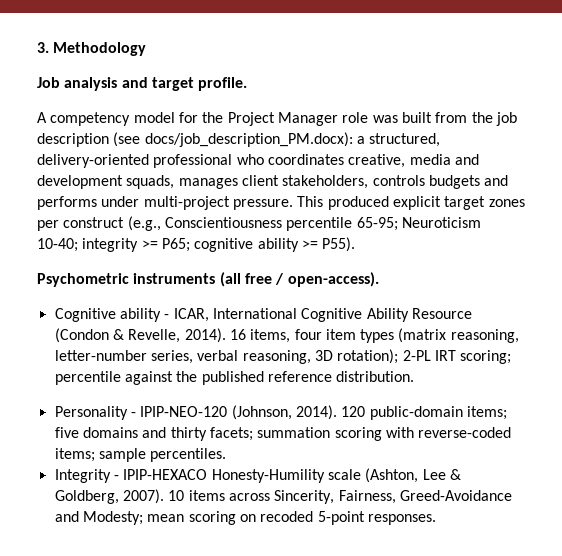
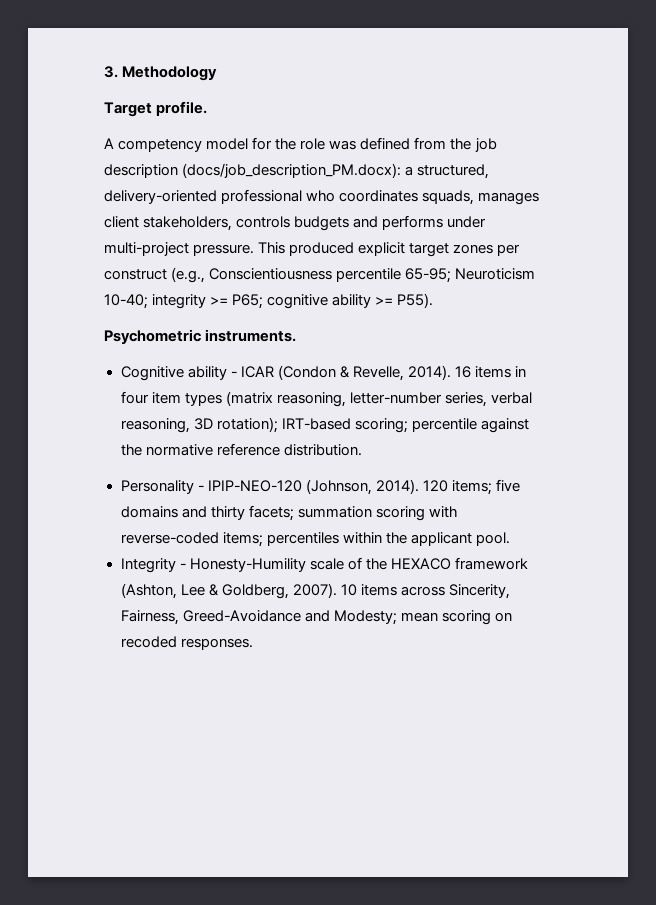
[37,77,194,91] Job analysis and target -> [104,102,152,117] Target
[227,112,338,126] Project Manager -> (297, 144) none
[401,112,432,123] built -> [360,137,411,150] defined
[113,132,353,147] (see docs/job_description_PM.docx): -> [182,163,402,178] (docs/job_description_PM.docx):
[348,154,479,168] [37,175,123,189] creative, media and development -> (419, 196) none
[133,272,379,287] [54,308,472,322] instruments (all free / open-access). // Cognitive ability - ICAR, International Cognitive Ability Resource -> [205,329,297,342] [120,366,274,381] instruments. // Cognitive ability - ICAR
[250,329,291,343] items, -> [474,366,527,378] items in
[402,350,456,361] 2-PL IRT -> [281,418,351,430] IRT-based
[201,371,264,385] published -> [145,444,213,456] normative
[369,406,463,420] public-domain -> (448, 486) none
[98,448,227,462] sample percentiles. -> [266,532,510,546] percentiles within the applicant pool.
[123,469,208,480] IPIP-HEXACO -> (186, 566) none
(361, 474) none -> [347,557,528,570] of the HEXACO framework
[317,511,365,525] 5-point -> (177, 642) none

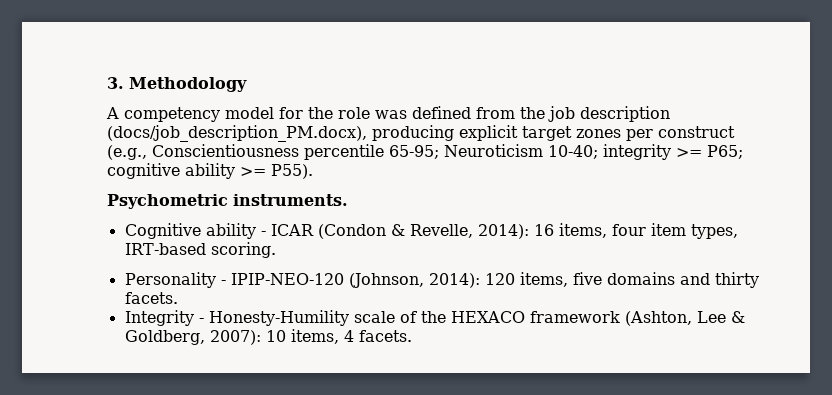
[104,101,208,117] // Target profile. -> (247, 84) none
[182,163,490,179] [104,189,540,205] [104,215,487,231] [104,242,355,256] (docs/job_description_PM.docx): a structured, delivery-oriented professional who coordinates squads, manages client stakeholders, controls budgets and performs under multi-project pressure. This produced -> [107,125,454,142] (docs/job_description_PM.docx), producing
[407,365,527,380] [120,391,532,407] [120,417,529,433] [120,443,362,456] 2014). 16 items in four item types (matrix reasoning, letter-number series, verbal reasoning, 3D rotation); IRT-based scoring; percentile against the normative reference distribution. -> [477,223,738,239] [124,242,276,258] 2014): 16 items, four item types, IRT-based scoring.
[375,479,492,495] 2014). 120 items; -> [428,272,568,288] 2014): 120 items,
[248,505,457,521] [120,532,510,547] facets; summation scoring with reverse-coded items; percentiles within the applicant pool. -> [124,292,178,304] facets.
[292,583,510,599] [120,610,512,625] [120,636,253,650] 2007). 10 items across Sincerity, Fairness, Greed-Avoidance and Modesty; mean scoring on recoded responses. -> [209,329,412,345] 2007): 10 items, 4 facets.

